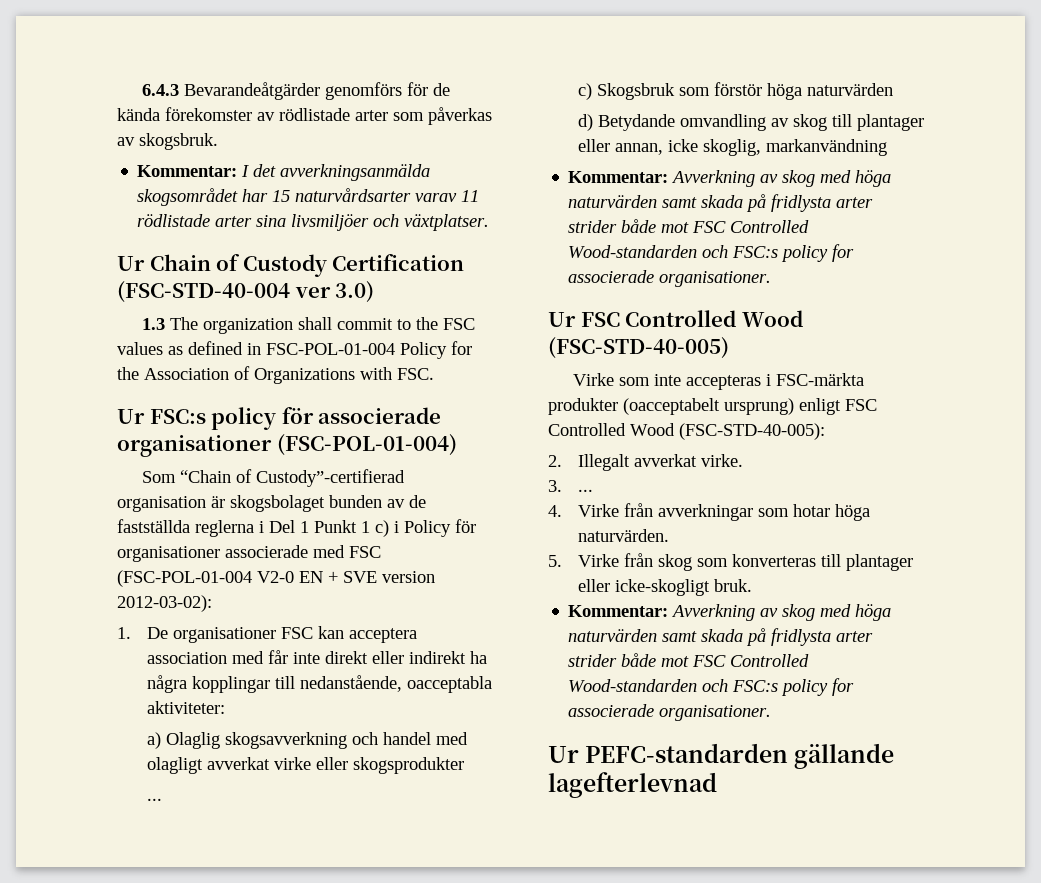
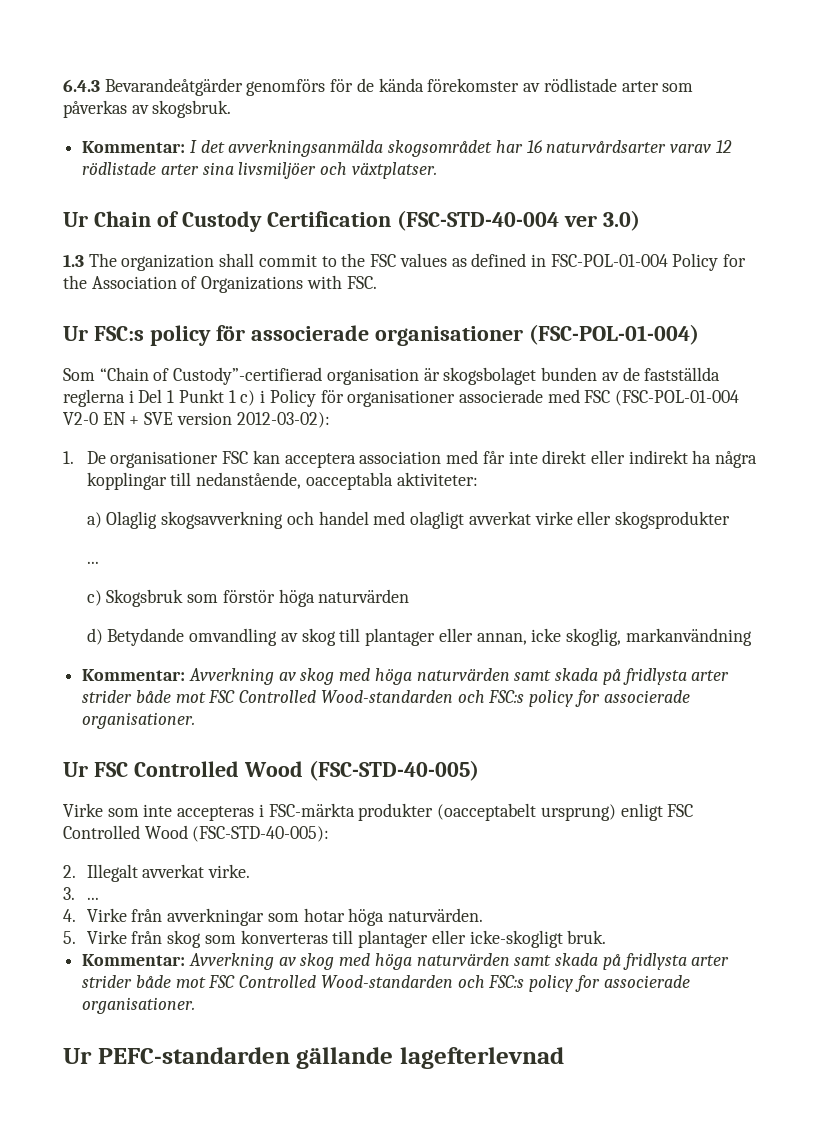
[272,190,291,202] 15 -> [526,140,542,153] 16
[461,190,480,202] 11 -> [715,140,732,153] 12

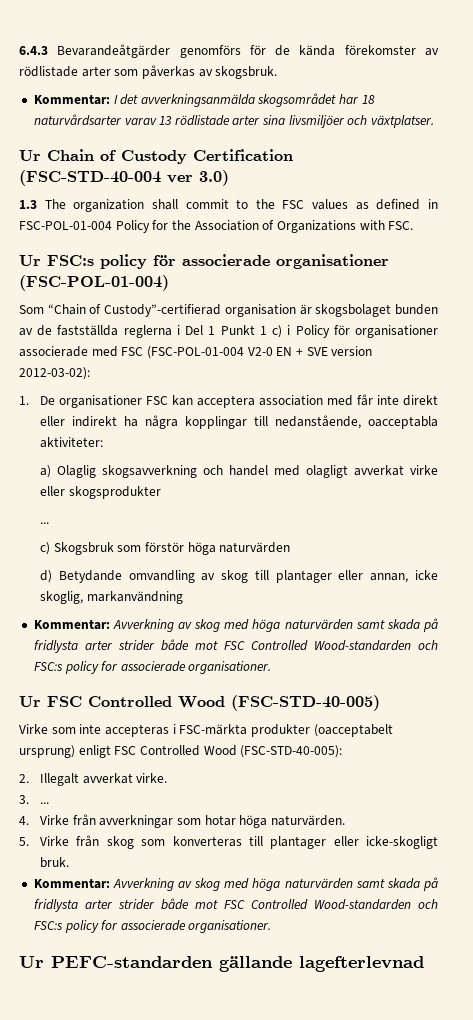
[526,140,542,153] 16 -> [361,95,375,104] 18
[715,140,732,153] 12 -> [159,116,173,125] 13

